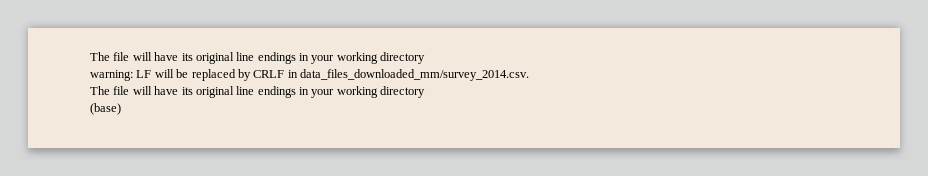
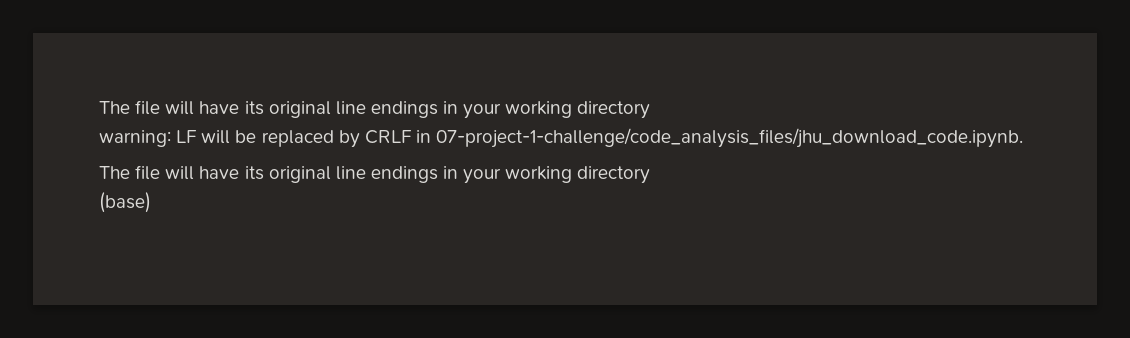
[300,69,529,81] data_files_downloaded_mm/survey_2014.csv. -> [436,128,1024,148] 07-project-1-challenge/code_analysis_files/jhu_download_code.ipynb.

